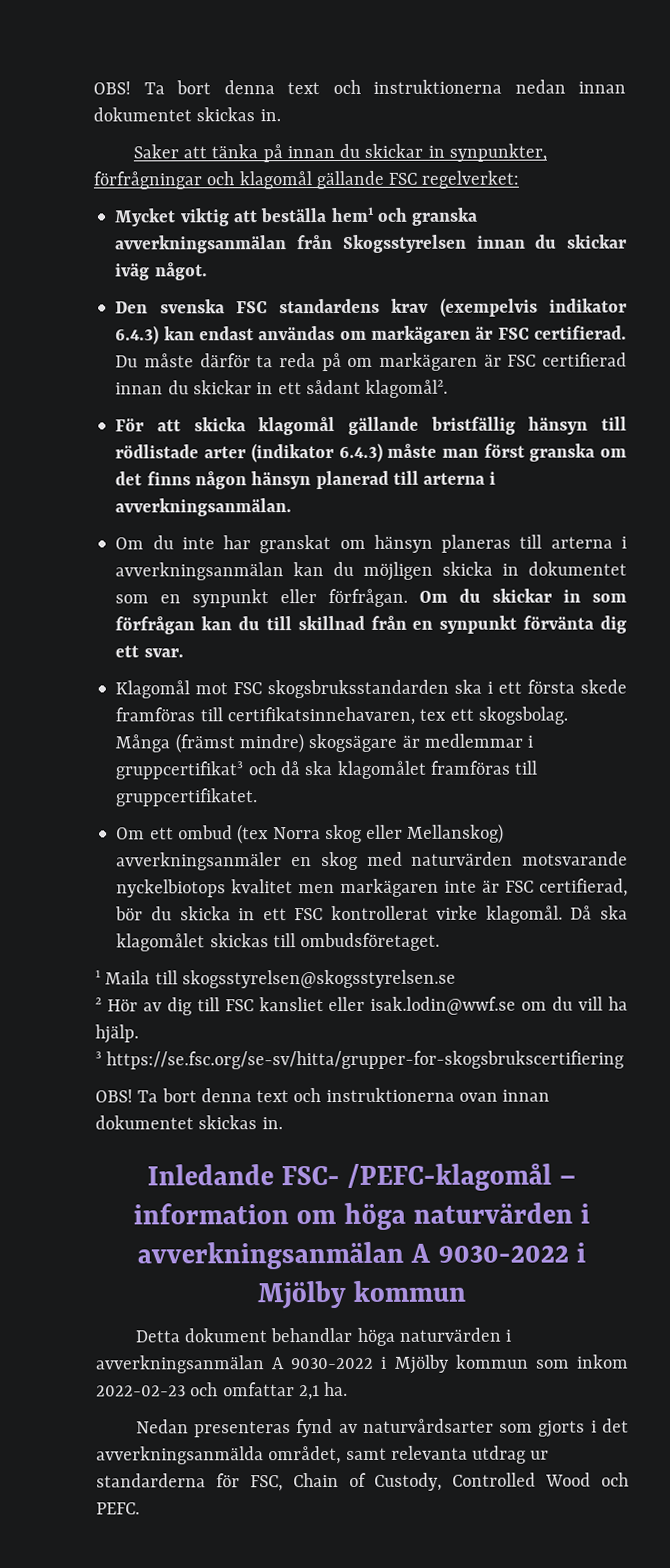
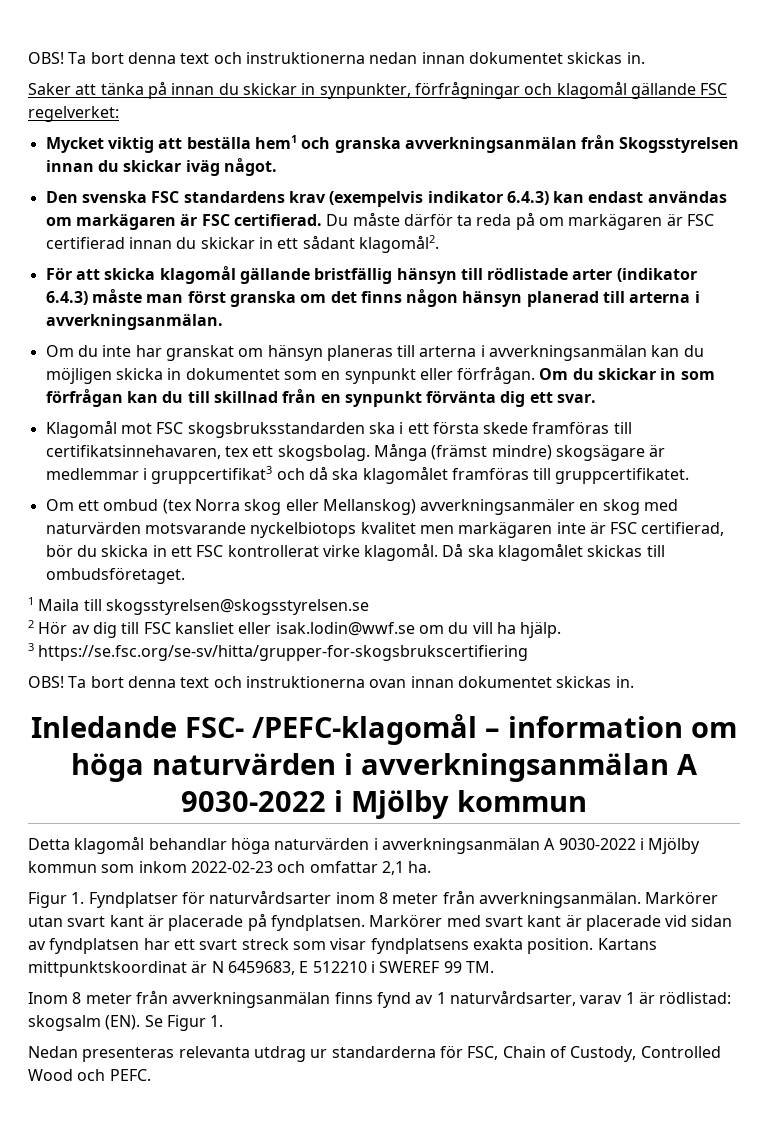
[184,1328,268,1343] dokument -> [74,836,145,854] klagomål
[135,1418,630,1438] [96,1445,387,1465] Nedan presenteras fynd av naturvårdsarter som gjorts i det avverkningsanmälda området, samt -> [28,890,719,908] [28,913,733,931] [28,938,657,954] [28,960,494,977] [28,990,732,1008] [28,1015,224,1031] [28,1046,175,1062] Figur 1. Fyndplatser för naturvårdsarter inom 8 meter från avverkningsanmälan. Markörer utan svart kant är placerade på fyndplatsen. Markörer med svart kant är placerade vid sidan av fyndplatsen har ett svart streck som visar fyndplatsens exakta position. Kartans mittpunktskoordinat är N 6459683, E 512210 i SWEREF 99 TM. // Inom 8 meter från avverkningsanmälan finns fynd av 1 naturvårdsarter, varav 1 är rödlistad: skogsalm (EN). Se Figur 1. // Nedan presenteras

